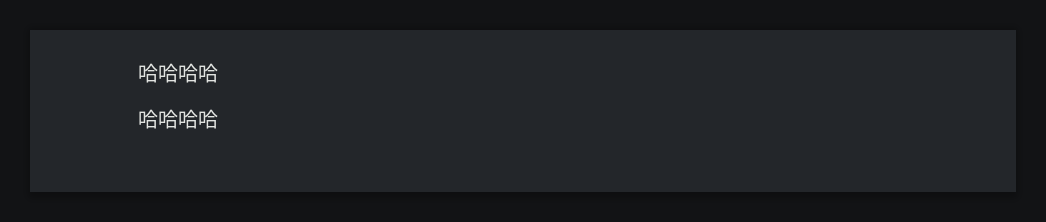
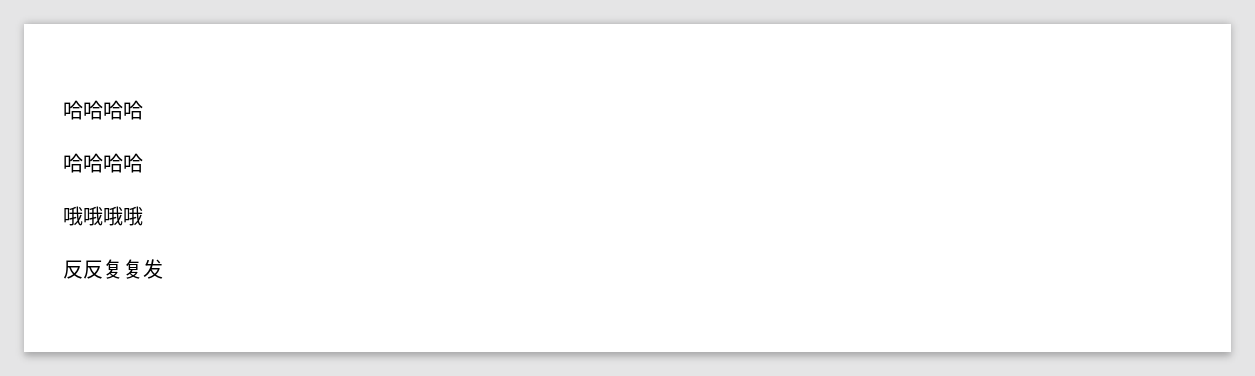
(218, 119) none -> [63,206,143,226] [63,259,163,279] // 哦哦哦哦 // 反反复复发

